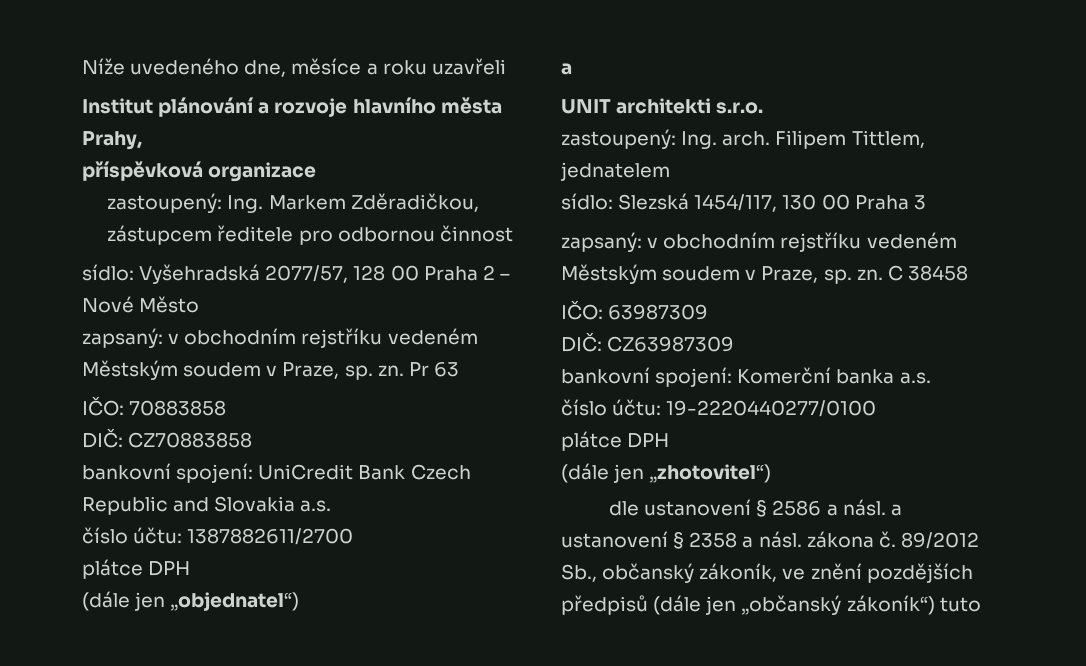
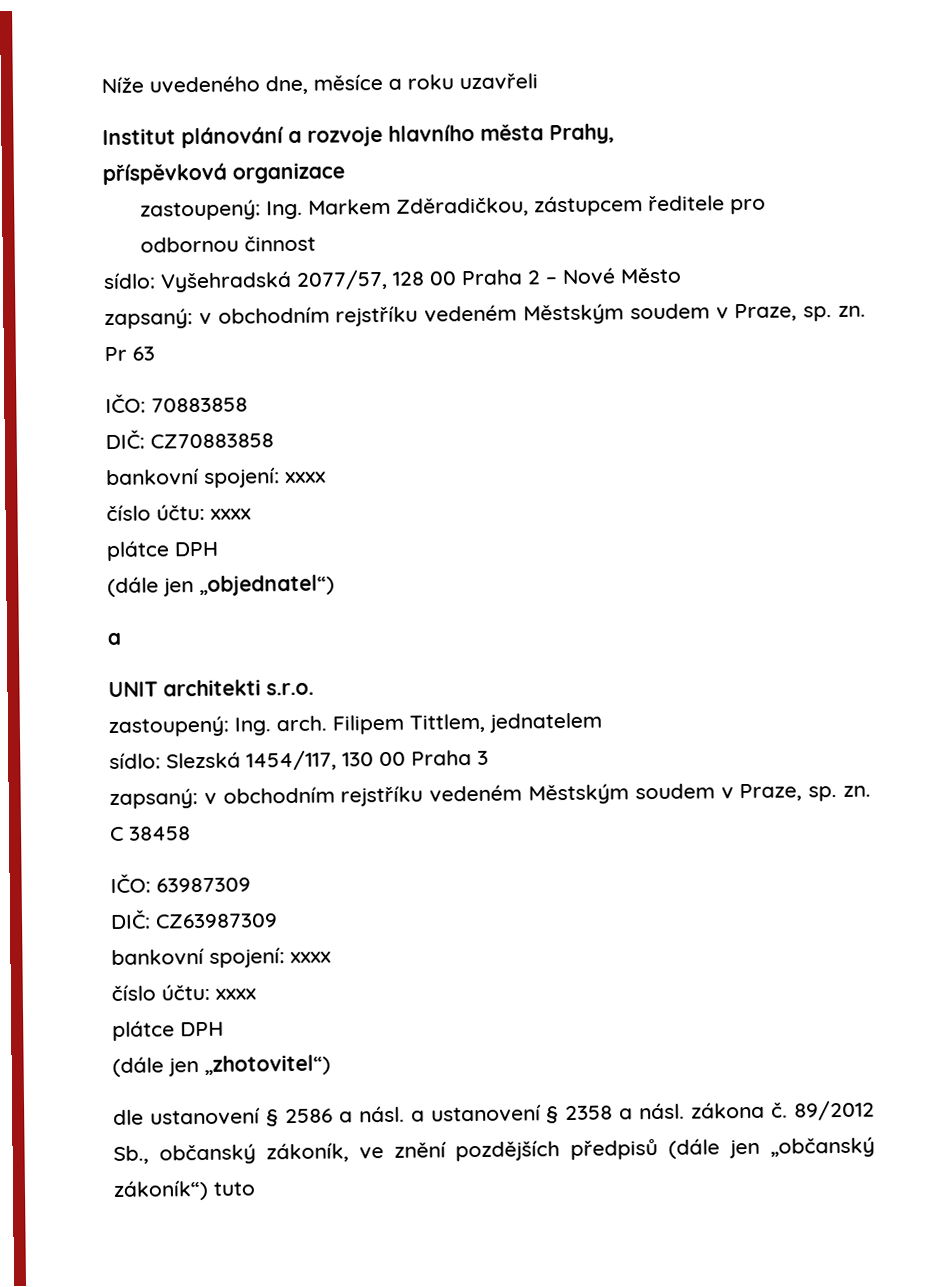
[258,464,471,480] [82,496,332,515] [82,527,354,545] UniCredit Bank Czech Republic and Slovakia a.s. // číslo účtu: 1387882611/2700 -> [285,471,326,484] [106,503,251,522] xxxx // číslo účtu: xxxx
[737,367,931,384] [561,399,877,417] Komerční banka a.s. // číslo účtu: 19-2220440277/0100 -> [290,951,331,964] [111,983,256,1002] xxxx // číslo účtu: xxxx

